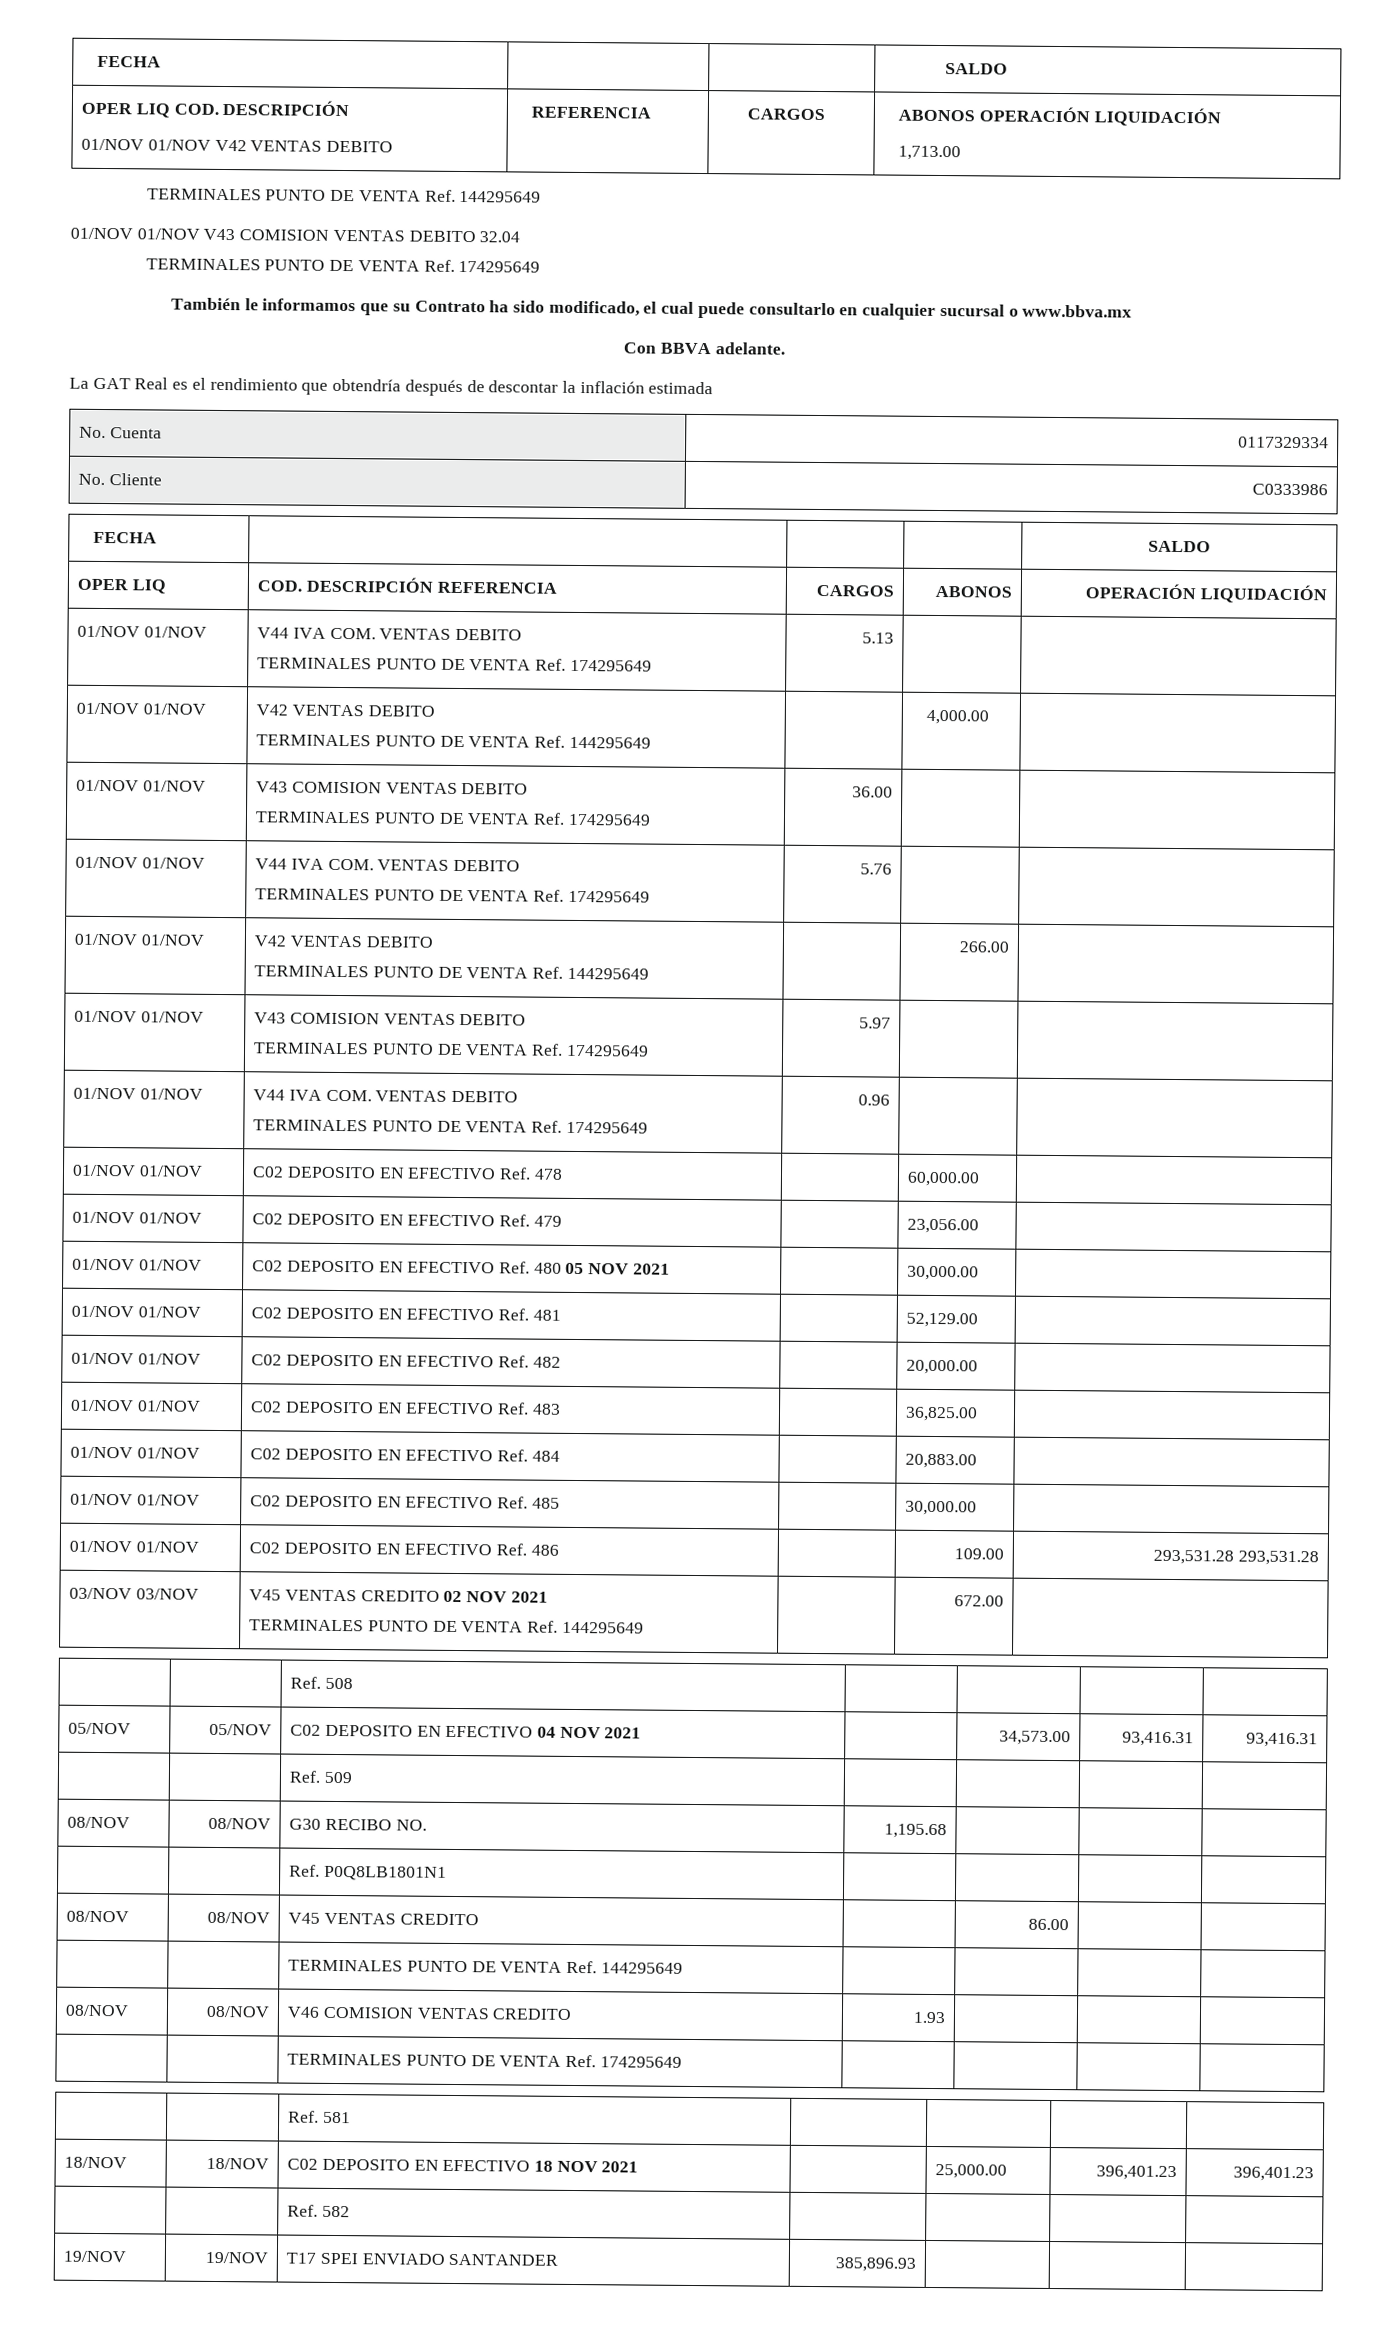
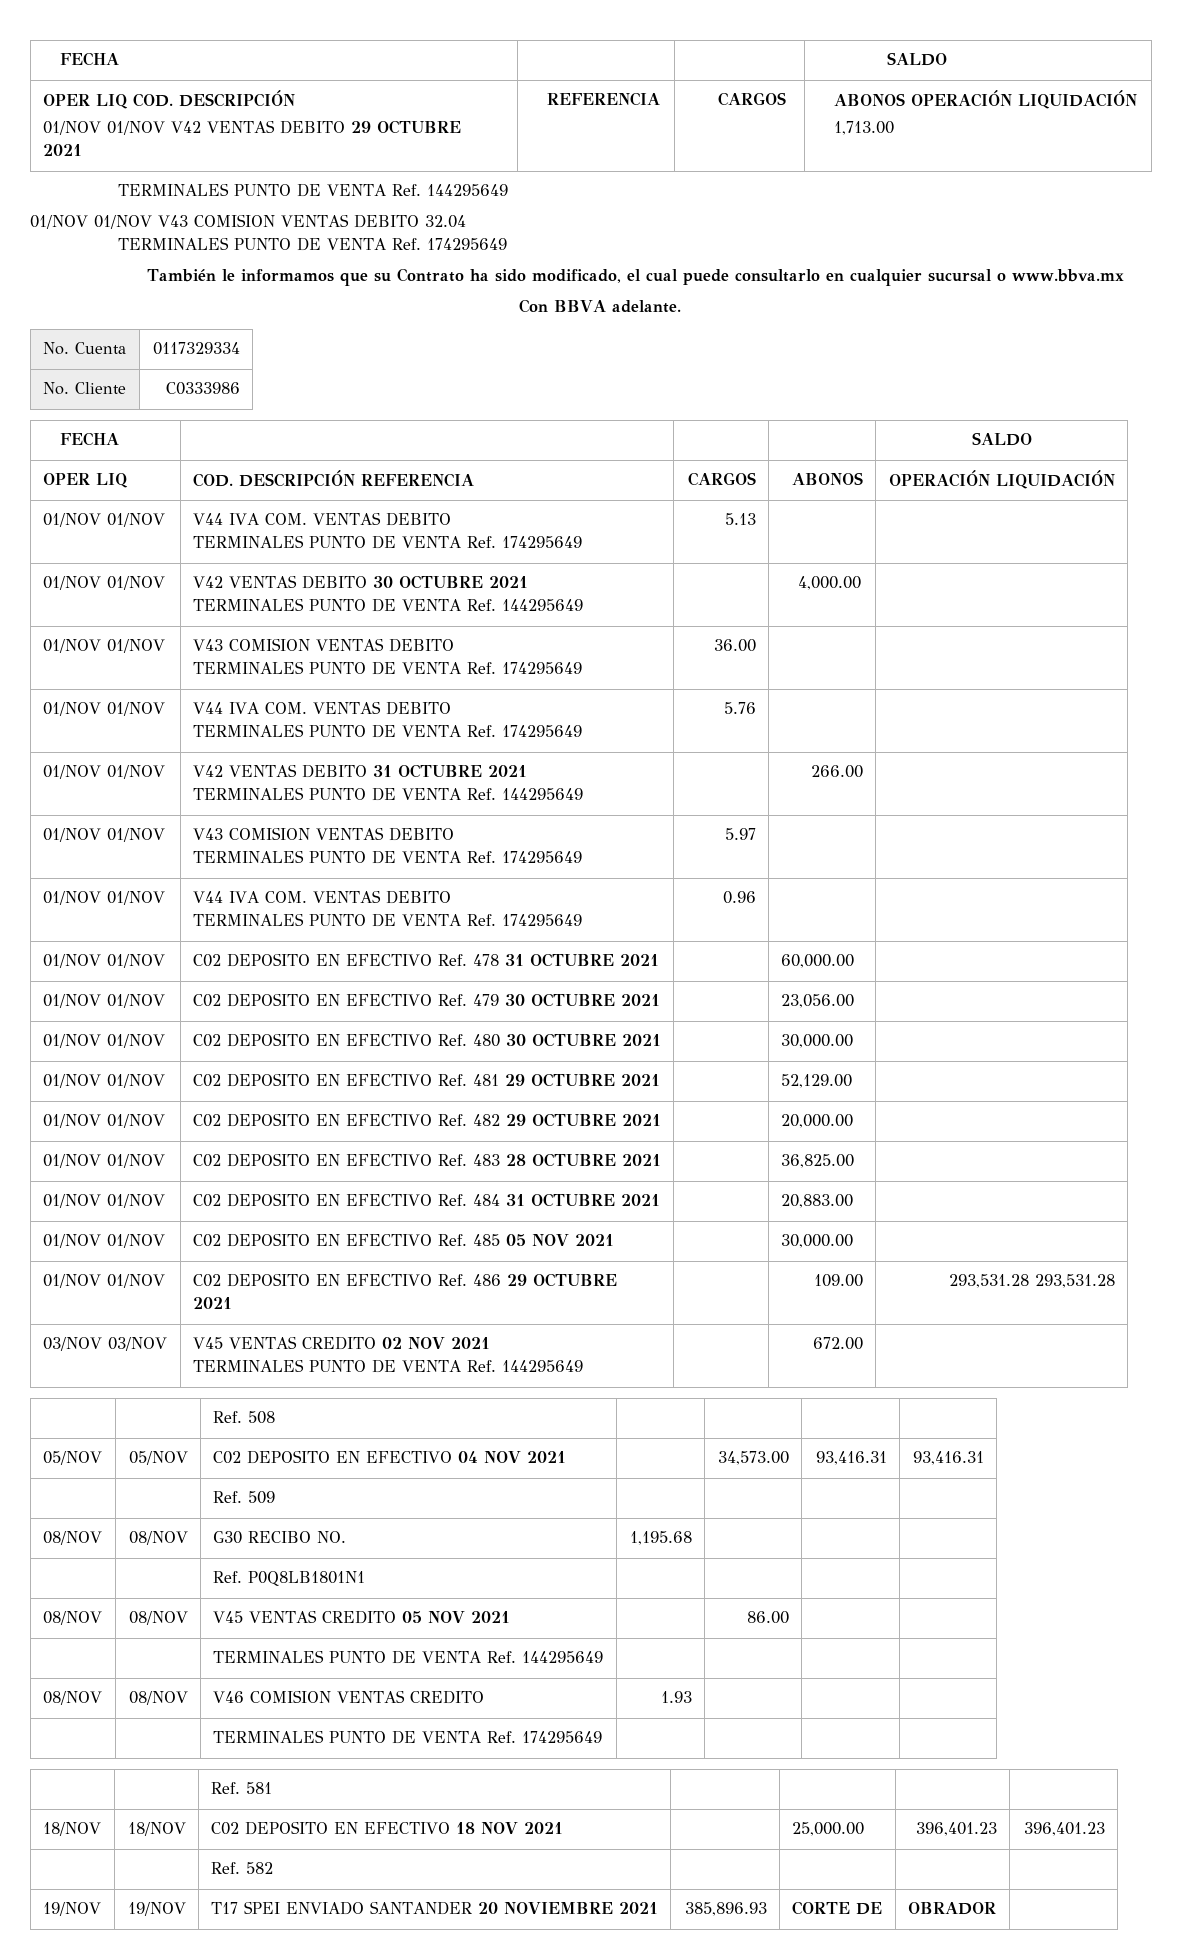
(394, 146) none -> [350,120,461,134] [42,144,82,156] 29 OCTUBRE 2021
[69,377,714,397] // La GAT Real es el rendimiento que obtendría después de descontar la inflación estimada -> (681, 306) none
(435, 711) none -> [372,575,528,589] 30 OCTUBRE 2021
(433, 942) none -> [372,764,527,778] 31 OCTUBRE 2021
(563, 1174) none -> [504,953,659,967] 31 OCTUBRE 2021
(562, 1221) none -> [504,993,660,1007] 30 OCTUBRE 2021
[565,1262,670,1275] [907,1265,980,1281] [71,1305,201,1318] [251,1307,561,1321] [906,1312,979,1328] [71,1352,201,1365] [251,1354,561,1368] [906,1359,979,1375] [70,1399,201,1412] [250,1401,561,1415] [905,1406,979,1422] [70,1446,200,1459] [250,1448,560,1462] [905,1453,978,1469] [70,1493,200,1506] [250,1495,560,1509] 05 NOV 2021 | | 30,000.00 | // 01/NOV 01/NOV | C02 DEPOSITO EN EFECTIVO Ref. 481 | | 52,129.00 | // 01/NOV 01/NOV | C02 DEPOSITO EN EFECTIVO Ref. 482 | | 20,000.00 | // 01/NOV 01/NOV | C02 DEPOSITO EN EFECTIVO Ref. 483 | | 36,825.00 | // 01/NOV 01/NOV | C02 DEPOSITO EN EFECTIVO Ref. 484 | | 20,883.00 | // 01/NOV 01/NOV | C02 DEPOSITO EN EFECTIVO Ref. 485 -> [505,1033,661,1047] [780,1034,853,1048] [42,1074,165,1088] [192,1073,660,1087] [780,1074,852,1088] [42,1114,165,1128] [192,1113,661,1127] [780,1114,853,1128] [42,1154,165,1168] [192,1153,661,1167] [780,1154,854,1168] [42,1194,165,1208] [192,1193,660,1207] [780,1194,853,1208] [42,1234,165,1248] [192,1233,614,1247] 30 OCTUBRE 2021 | | 30,000.00 | // 01/NOV 01/NOV | C02 DEPOSITO EN EFECTIVO Ref. 481 29 OCTUBRE 2021 | | 52,129.00 | // 01/NOV 01/NOV | C02 DEPOSITO EN EFECTIVO Ref. 482 29 OCTUBRE 2021 | | 20,000.00 | // 01/NOV 01/NOV | C02 DEPOSITO EN EFECTIVO Ref. 483 28 OCTUBRE 2021 | | 36,825.00 | // 01/NOV 01/NOV | C02 DEPOSITO EN EFECTIVO Ref. 484 31 OCTUBRE 2021 | | 20,883.00 | // 01/NOV 01/NOV | C02 DEPOSITO EN EFECTIVO Ref. 485 05 NOV 2021
(559, 1550) none -> [506,1273,617,1287] [192,1297,232,1309] 29 OCTUBRE 2021
(479, 1919) none -> [401,1611,510,1623] 05 NOV 2021
[834,2257,916,2272] | 385,896.93 | | -> [477,1902,658,1914] [685,1902,768,1916] [791,1901,882,1915] [907,1902,996,1915] 20 NOVIEMBRE 2021 | 385,896.93 | CORTE DE | OBRADOR

